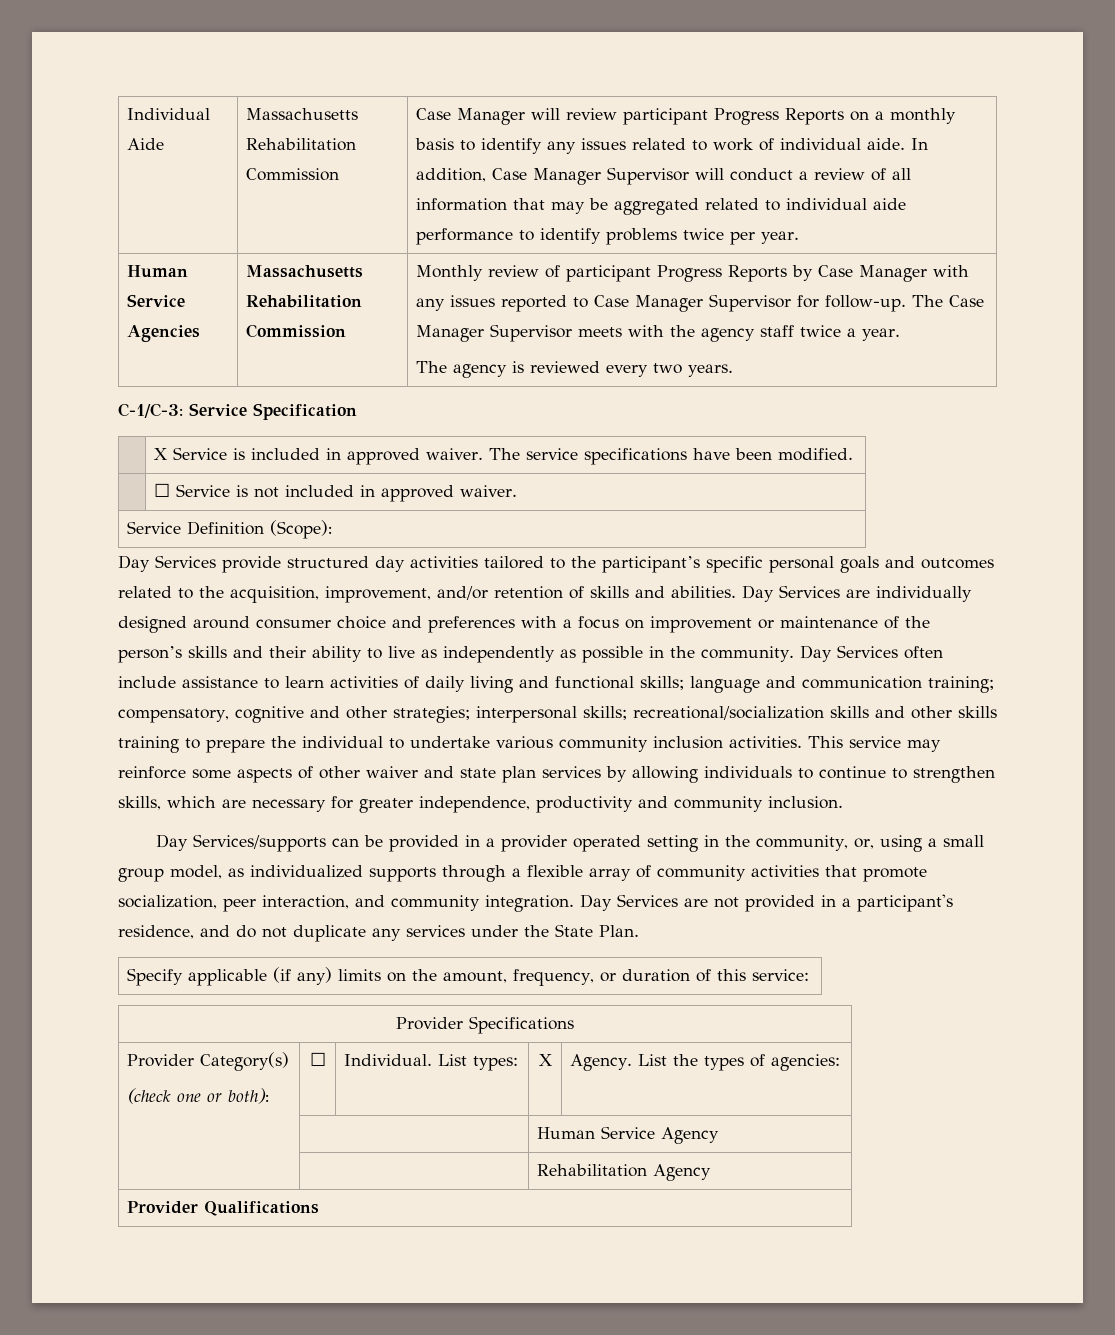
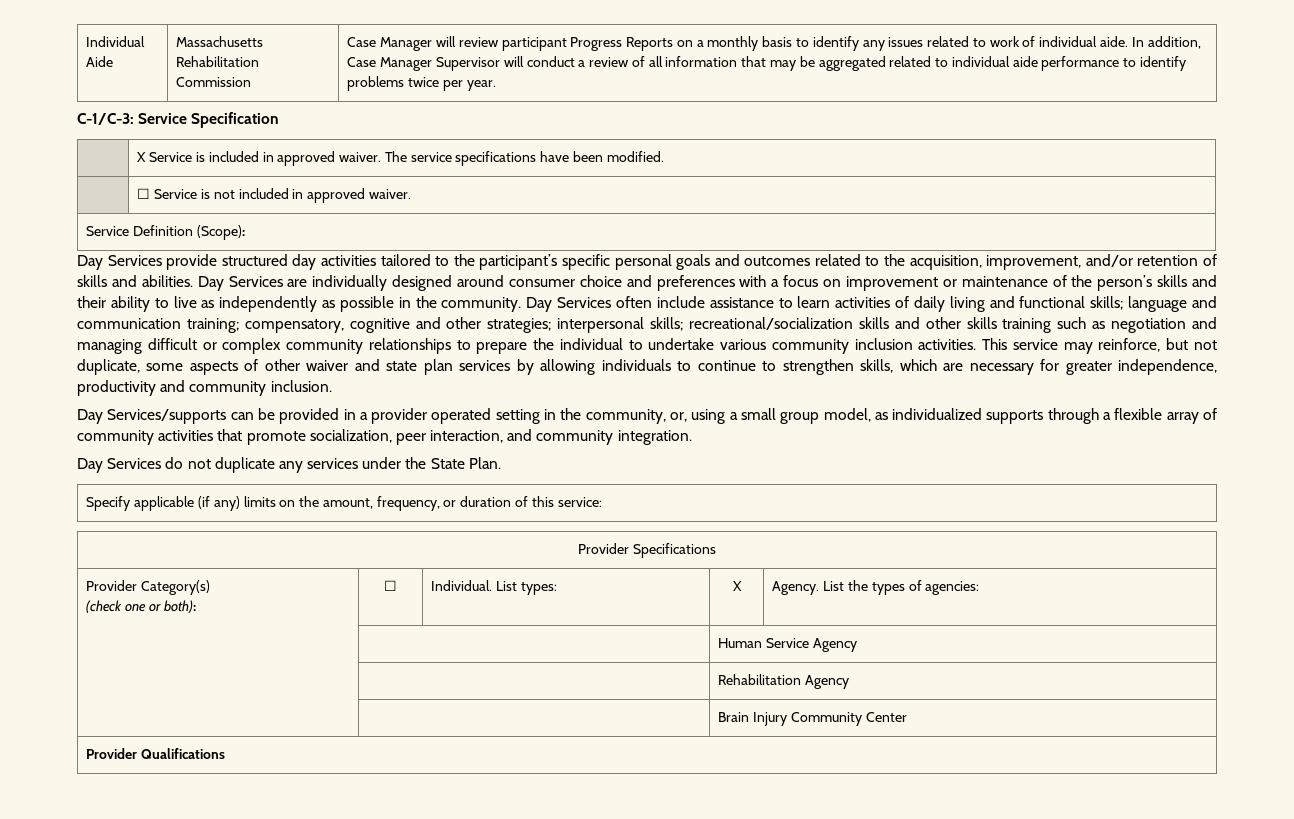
[127,265,189,278] [127,294,186,307] [127,325,201,342] [246,265,364,278] [246,295,363,308] [246,324,347,338] [416,265,970,282] [416,294,985,312] [416,324,901,342] [416,361,734,378] // Human Service Agencies | Massachusetts Rehabilitation Commission | Monthly review of participant Progress Reports by Case Manager with any issues reported to Case Manager Supervisor for follow-up. The Case Manager Supervisor meets with the agency staff twice a year. // The agency is reviewed every two years. -> (496, 85) none
(179, 744) none -> [1057,317,1218,333] [77,338,451,354] such as negotiation and managing difficult or complex community relationships
[118,766,186,779] reinforce -> [1098,338,1218,352] [77,359,140,375] reinforce, but not duplicate,
[580,894,953,912] [118,925,230,939] Day Services are not provided in a participant's residence, and -> [77,458,162,473] // Day Services
(712, 1172) none -> [718,712,907,726] // | | Brain Injury Community Center

